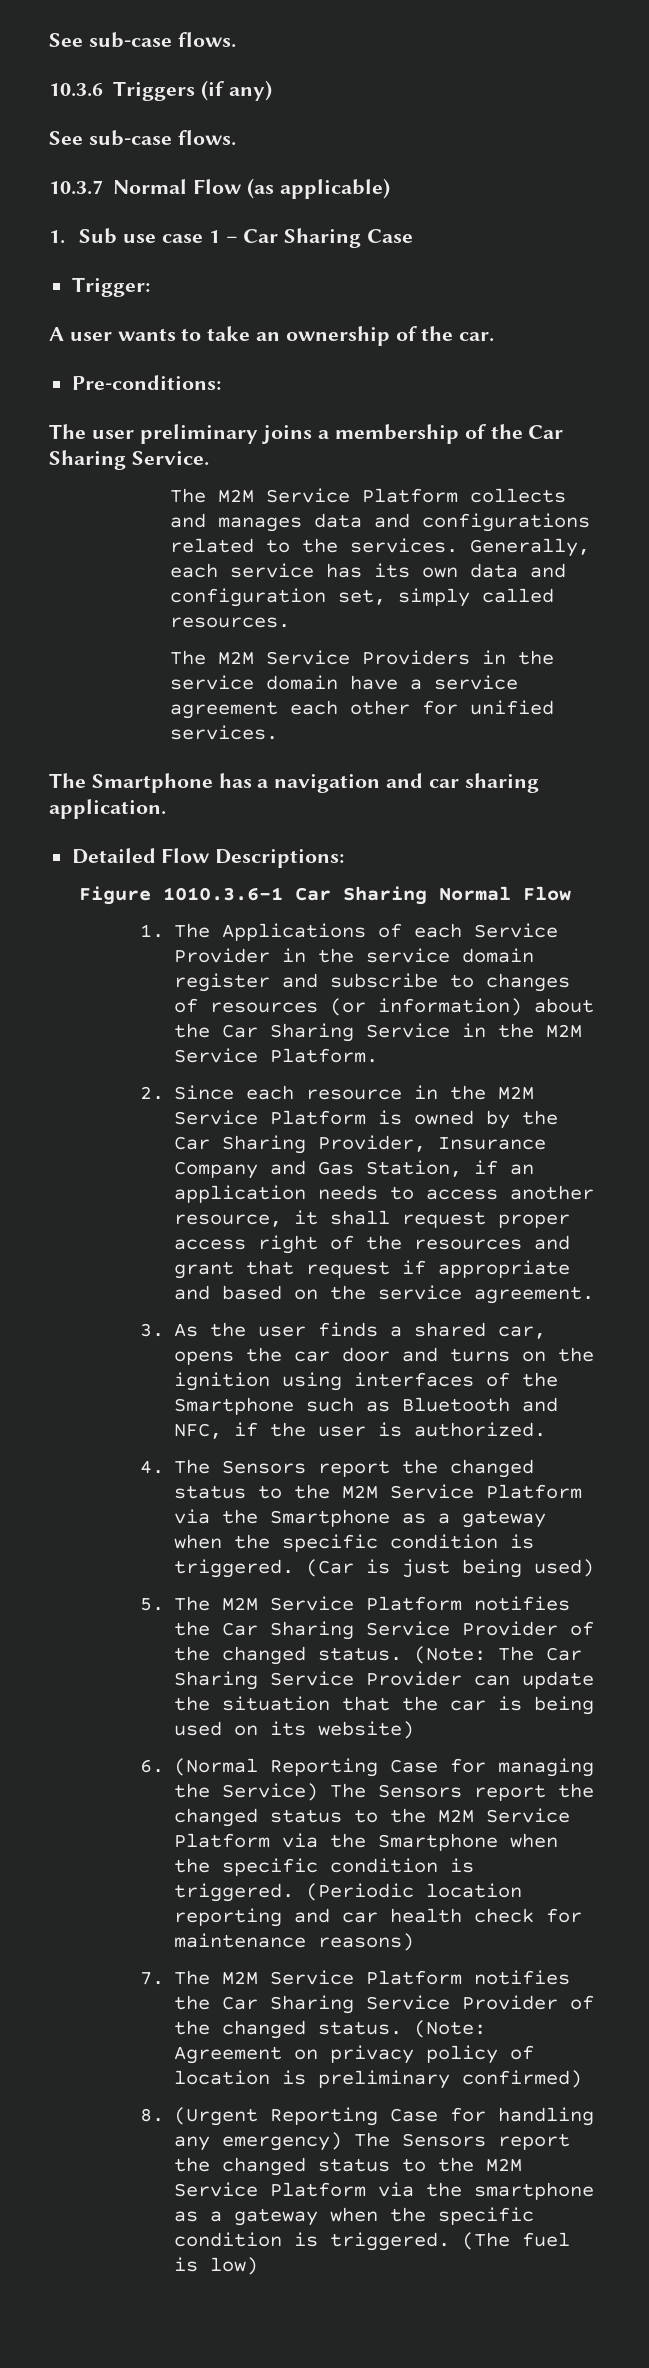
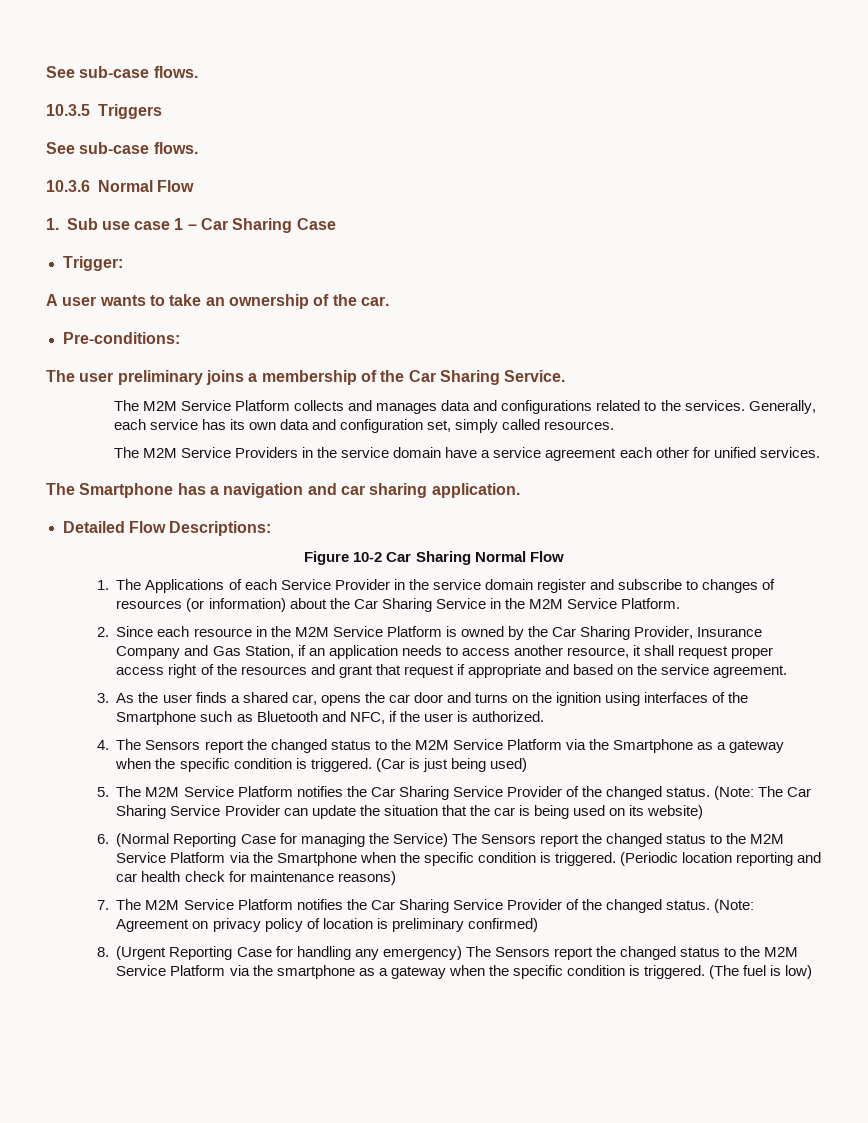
[49,32,236,48] [49,83,103,97] See sub-case flows. // 10.3.6 -> [46,66,198,78] [46,104,90,116] See sub-case flows. // 10.3.5
[201,80,272,101] [49,130,236,146] [49,178,390,199] (if any) // See sub-case flows. // 10.3.7 Normal Flow (as applicable) -> [46,142,198,154] [46,180,194,192] // See sub-case flows. // 10.3.6 Normal Flow
[162,887,283,901] 1010.3.6-1 -> [353,552,383,562] 10-2

